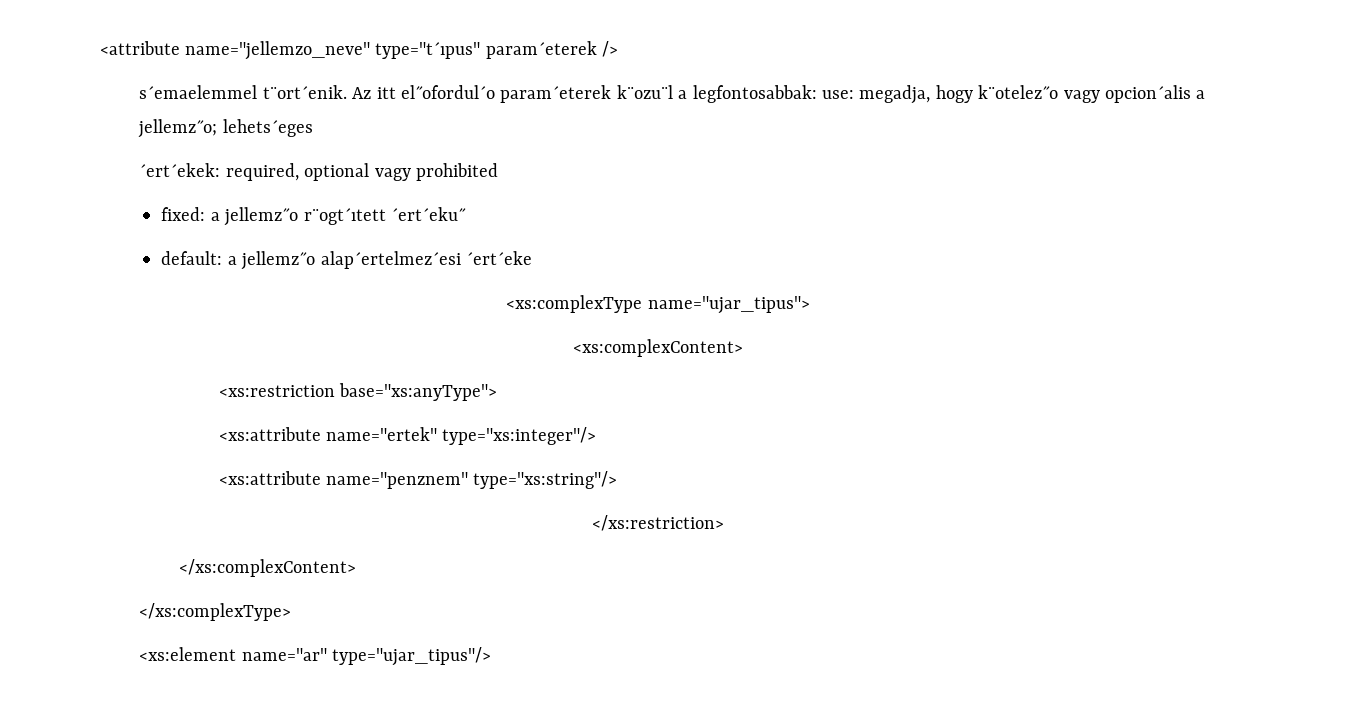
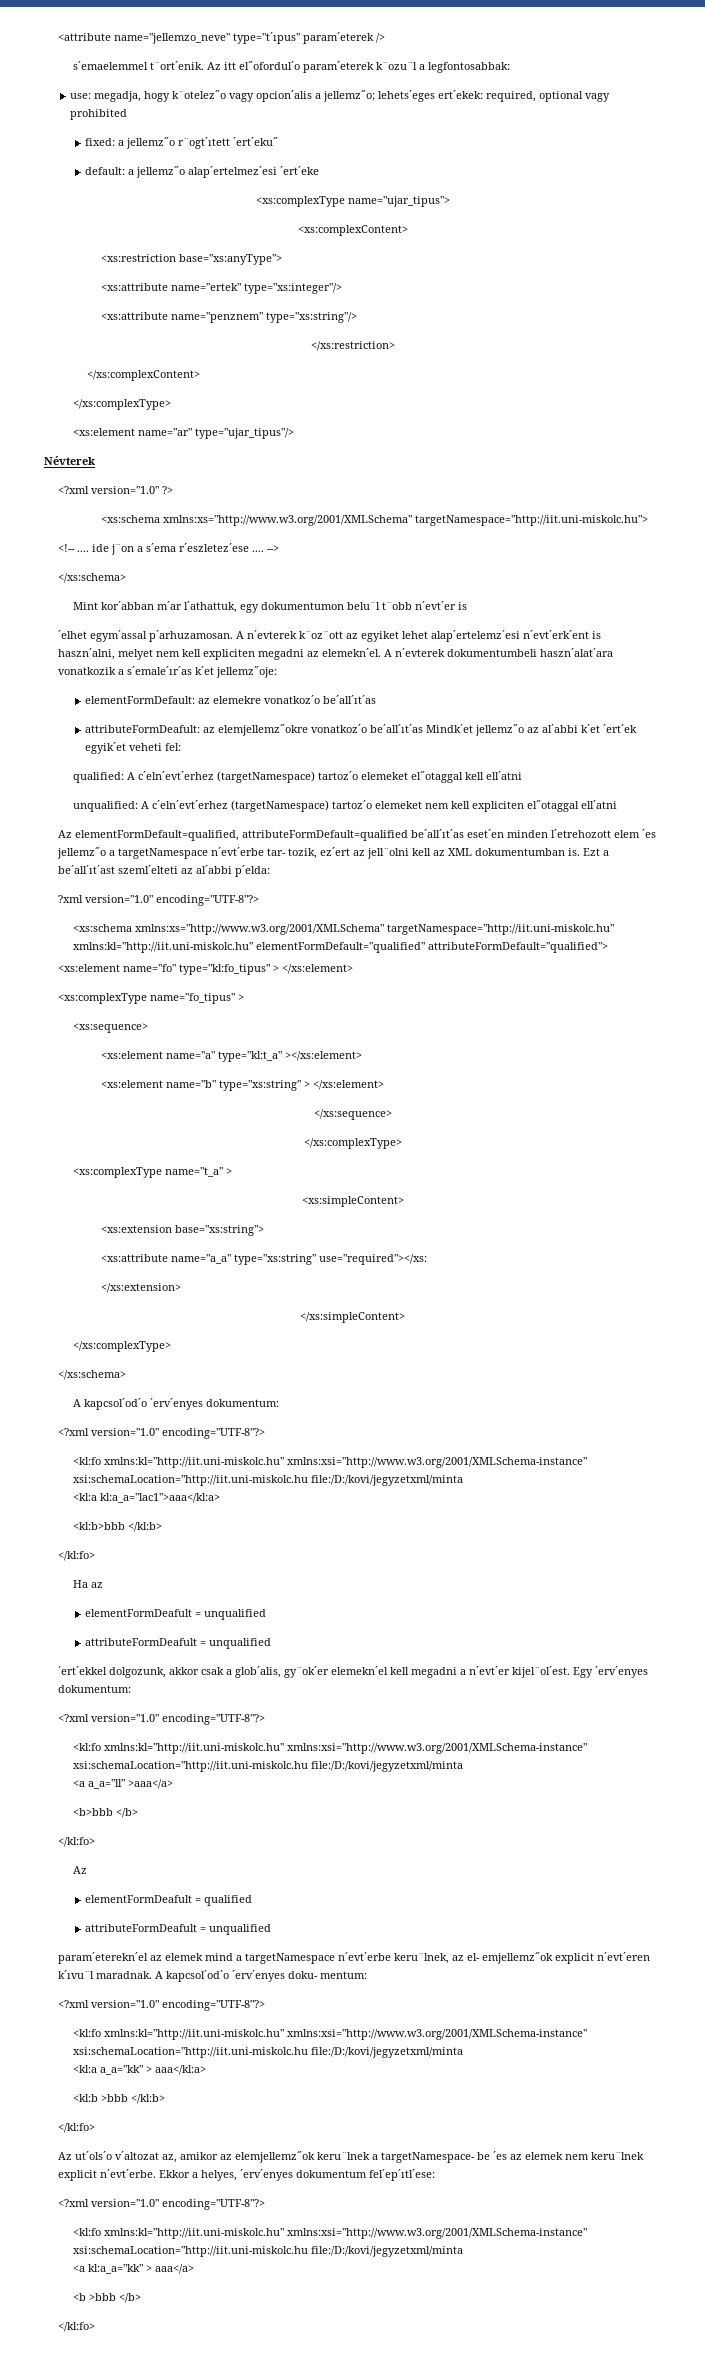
(817, 94) none -> (510, 67) //
[139,163,221,177] // ´ert´ekek: -> [438,90,484,99] ert´ekek:
(492, 656) none -> [44,456,95,465] [58,486,174,494] [101,515,649,526] [58,543,280,555] [58,573,127,583] [72,601,467,613] [58,630,602,642] [58,648,614,660] [58,666,278,678] [84,695,376,704] [84,724,637,736] [84,742,181,754] [72,771,522,783] [72,800,617,812] [58,829,657,841] [57,847,610,859] [58,865,271,877] [58,895,260,906] [72,924,614,935] [72,942,608,953] [58,964,354,975] [58,993,245,1004] [72,1023,148,1033] [101,1051,363,1062] [101,1080,385,1091] [313,1109,392,1120] [303,1138,402,1149] [72,1167,232,1178] [301,1196,404,1207] [101,1225,265,1236] [101,1254,428,1265] [101,1283,182,1293] [300,1312,405,1323] [72,1341,171,1352] [58,1370,127,1380] [72,1398,279,1410] [58,1428,266,1439] [72,1457,587,1468] [72,1475,463,1486] [72,1493,220,1503] [72,1522,162,1532] [58,1551,96,1561] [72,1580,103,1588] [84,1609,266,1620] [84,1638,271,1649] [58,1666,649,1678] [58,1685,132,1693] [58,1714,266,1725] [72,1743,587,1754] [72,1761,463,1772] [72,1779,173,1789] [72,1808,138,1818] [58,1837,96,1847] [72,1866,87,1874] [84,1895,252,1906] [84,1924,271,1935] [58,1952,651,1964] [58,1970,368,1982] [58,2000,266,2011] [72,2029,587,2040] [72,2047,463,2058] [72,2065,206,2075] [72,2094,165,2104] [58,2123,96,2133] [58,2151,645,2163] [58,2169,436,2181] [58,2199,266,2210] [72,2228,587,2239] [72,2246,463,2257] [72,2264,194,2274] [72,2293,141,2303] [58,2322,96,2332] // Névterek // <?xml version="1.0" ?> // <xs:schema xmlns:xs="http://www.w3.org/2001/XMLSchema" targetNamespace="http://iit.uni-miskolc.hu"> // <!-- .... ide j¨on a s´ema r´eszletez´ese .... --> // </xs:schema> // Mint kor´abban m´ar l´athattuk, egy dokumentumon belu¨l t¨obb n´evt´er is // ´elhet egym´assal p´arhuzamosan. A n´evterek k¨oz¨ott az egyiket lehet alap´ertelemz´esi n´evt´erk´ent is haszn´alni, melyet nem kell expliciten megadni az elemekn´el. A n´evterek dokumentumbeli haszn´alat´ara vonatkozik a s´emale´ır´as k´et jellemz˝oje: // elementFormDefault: az elemekre vonatkoz´o be´all´ıt´as // attributeFormDeafult: az elemjellemz˝okre vonatkoz´o be´all´ıt´as Mindk´et jellemz˝o az al´abbi k´et ´ert´ek egyik´et veheti fel: // qualified: A c´eln´evt´erhez (targetNamespace) tartoz´o elemeket el˝otaggal kell ell´atni // unqualified: A c´eln´evt´erhez (targetNamespace) tartoz´o elemeket nem kell expliciten el˝otaggal ell´atni // Az elementFormDefault=qualified, attributeFormDefault=qualified be´all´ıt´as eset´en minden l´etrehozott elem ´es jellemz˝o a targetNamespace n´evt´erbe tar- tozik, ez´ert az jell¨olni kell az XML dokumentumban is. Ezt a be´all´ıt´ast szeml´elteti az al´abbi p´elda: // ?xml version="1.0" encoding="UTF-8"?> // <xs:schema xmlns:xs="http://www.w3.org/2001/XMLSchema" targetNamespace="http://iit.uni-miskolc.hu" xmlns:kl="http://iit.uni-miskolc.hu" elementFormDefault="qualified" attributeFormDefault="qualified"> // <xs:element name="fo" type="kl:fo_tipus" > </xs:element> // <xs:complexType name="fo_tipus" > // <xs:sequence> // <xs:element name="a" type="kl:t_a" ></xs:element> // <xs:element name="b" type="xs:string" > </xs:element> // </xs:sequence> // </xs:complexType> // <xs:complexType name="t_a" > // <xs:simpleContent> // <xs:extension base="xs:string"> // <xs:attribute name="a_a" type="xs:string" use="required"></xs: // </xs:extension> // </xs:simpleContent> // </xs:complexType> // </xs:schema> // A kapcsol´od´o ´erv´enyes dokumentum: // <?xml version="1.0" encoding="UTF-8"?> // <kl:fo xmlns:kl="http://iit.uni-miskolc.hu" xmlns:xsi="http://www.w3.org/2001/XMLSchema-instance" xsi:schemaLocation="http://iit.uni-miskolc.hu file:/D:/kovi/jegyzetxml/minta // <kl:a kl:a_a="lac1">aaa</kl:a> // <kl:b>bbb </kl:b> // </kl:fo> // Ha az // elementFormDeafult = unqualified // attributeFormDeafult = unqualified // ´ert´ekkel dolgozunk, akkor csak a glob´alis, gy¨ok´er elemekn´el kell megadni a n´evt´er kijel¨ol´est. Egy ´erv´enyes dokumentum: // <?xml version="1.0" encoding="UTF-8"?> // <kl:fo xmlns:kl="http://iit.uni-miskolc.hu" xmlns:xsi="http://www.w3.org/2001/XMLSchema-instance" xsi:schemaLocation="http://iit.uni-miskolc.hu file:/D:/kovi/jegyzetxml/minta // <a a_a="ll" >aaa</a> // <b>bbb </b> // </kl:fo> // Az // elementFormDeafult = qualified // attributeFormDeafult = unqualified // param´eterekn´el az elemek mind a targetNamespace n´evt´erbe keru¨lnek, az el- emjellemz˝ok explicit n´evt´eren k´ıvu¨l maradnak. A kapcsol´od´o ´erv´enyes doku- mentum: // <?xml version="1.0" encoding="UTF-8"?> // <kl:fo xmlns:kl="http://iit.uni-miskolc.hu" xmlns:xsi="http://www.w3.org/2001/XMLSchema-instance" xsi:schemaLocation="http://iit.uni-miskolc.hu file:/D:/kovi/jegyzetxml/minta // <kl:a a_a="kk" > aaa</kl:a> // <kl:b >bbb </kl:b> // </kl:fo> // Az ut´ols´o v´altozat az, amikor az elemjellemz˝ok keru¨lnek a targetNamespace- be ´es az elemek nem keru¨lnek explicit n´evt´erbe. Ekkor a helyes, ´erv´enyes dokumentum fel´ep´ıtl´ese: // <?xml version="1.0" encoding="UTF-8"?> // <kl:fo xmlns:kl="http://iit.uni-miskolc.hu" xmlns:xsi="http://www.w3.org/2001/XMLSchema-instance" xsi:schemaLocation="http://iit.uni-miskolc.hu file:/D:/kovi/jegyzetxml/minta // <a kl:a_a="kk" > aaa</a> // <b >bbb </b> // </kl:fo>

